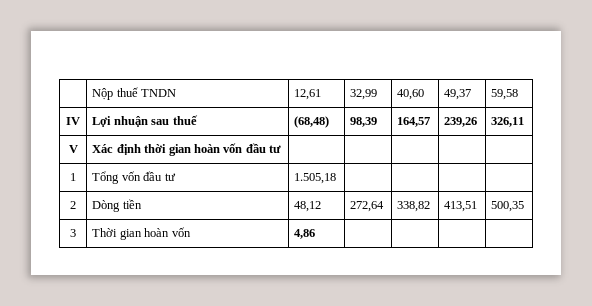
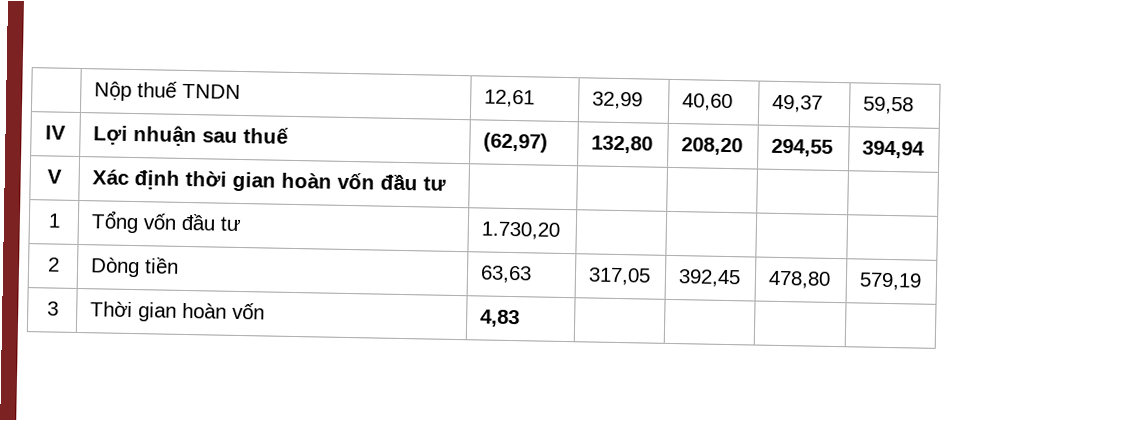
[294,116,330,128] [350,117,378,127] [397,117,431,127] [444,117,478,127] [491,117,525,127] (68,48) | 98,39 | 164,57 | 239,26 | 326,11 -> [483,132,549,153] [591,135,654,154] [681,137,744,156] [771,138,834,157] [862,140,926,159] (62,97) | 132,80 | 208,20 | 294,55 | 394,94
[294,173,337,184] 1.505,18 -> [481,221,561,240] 1.730,20
[294,201,322,212] [350,201,385,212] [397,201,431,212] [444,201,478,212] [491,201,525,212] 48,12 | 272,64 | 338,82 | 413,51 | 500,35 -> [480,265,533,284] [588,267,652,286] [678,269,742,288] [768,270,832,289] [859,272,923,291] 63,63 | 317,05 | 392,45 | 478,80 | 579,19
[294,229,316,239] 4,86 -> [480,309,521,328] 4,83

